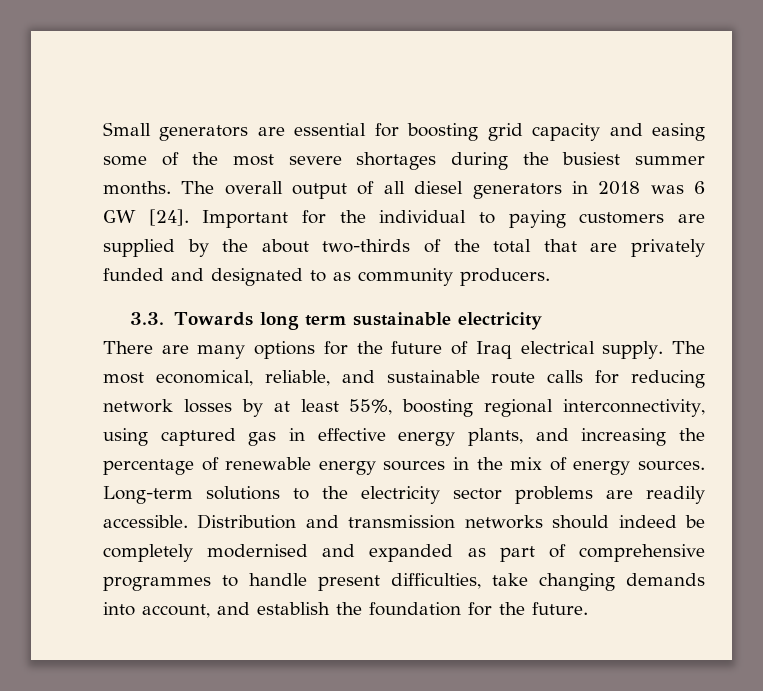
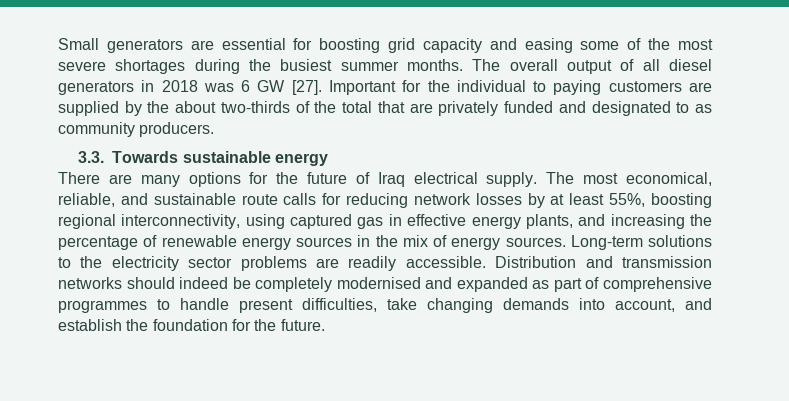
[148,209,189,226] [24]. -> [291,80,322,95] [27].
[259,312,542,330] long term sustainable electricity -> [182,151,328,166] sustainable energy

